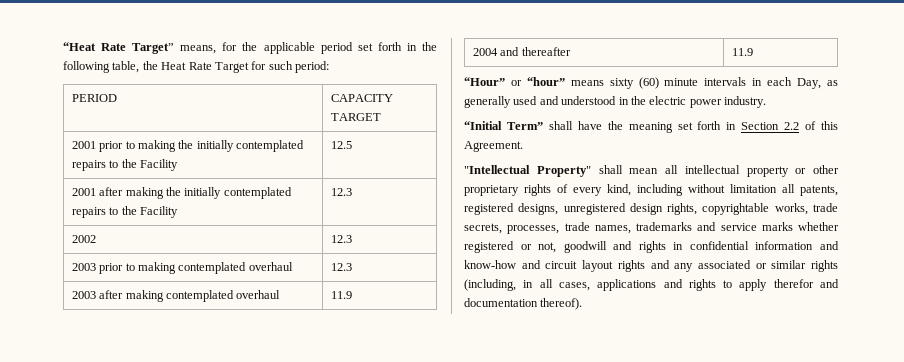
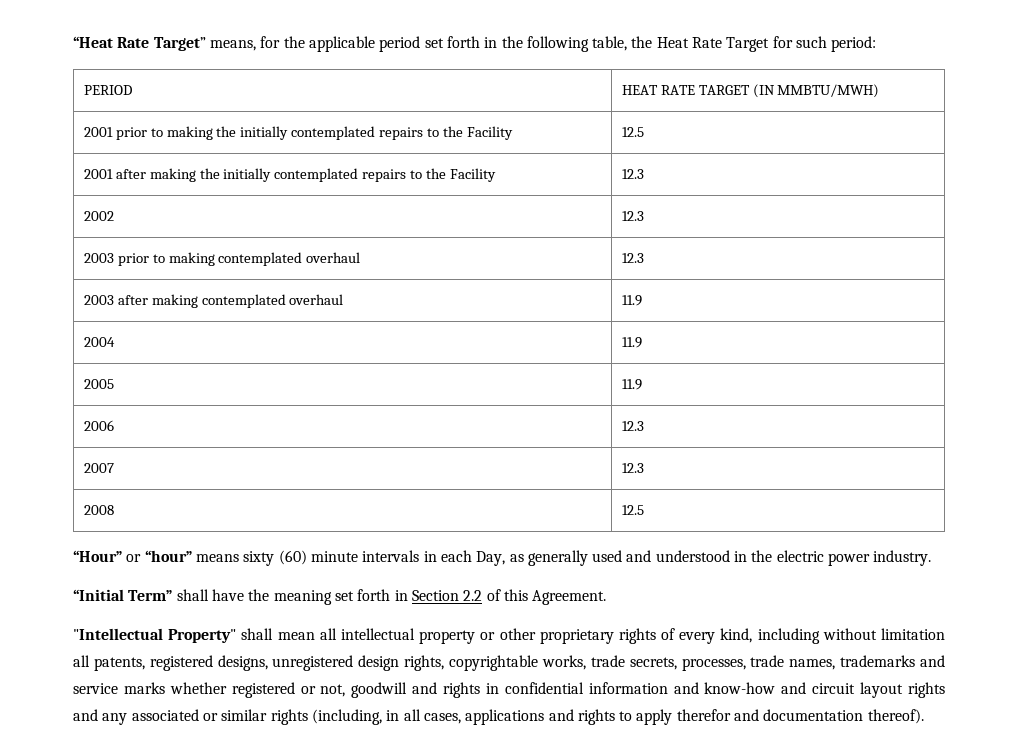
[330,94,393,102] CAPACITY -> [621,85,695,95] HEAT RATE
(381, 117) none -> [752,84,880,98] (IN MMBTU/MWH)
[500,47,571,56] [731,48,753,56] and thereafter | 11.9 -> [621,337,642,348] [83,379,114,389] [621,379,642,390] [83,420,114,431] [621,421,644,431] [83,463,114,473] [621,463,644,473] [83,505,114,515] [621,505,644,515] | 11.9 // 2005 | 11.9 // 2006 | 12.3 // 2007 | 12.3 // 2008 | 12.5

